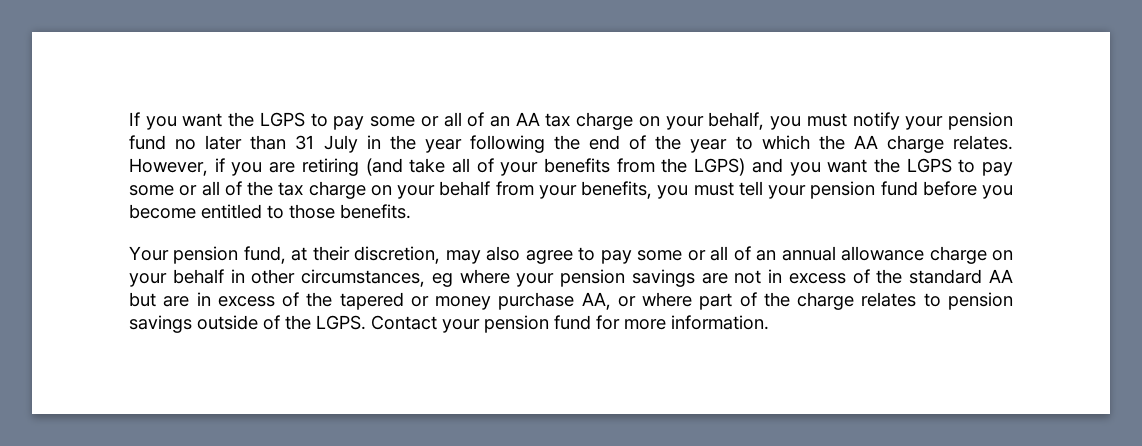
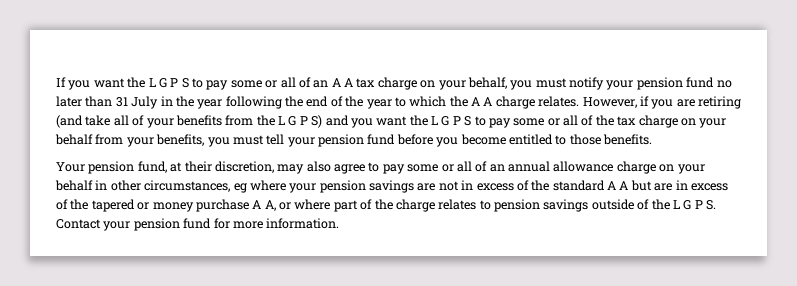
[259,112,540,130] LGPS to pay some or all of an AA -> [148,77,353,90] L G P S to pay some or all of an A A
[853,135,878,149] AA -> [471,97,493,106] A A
[694,158,952,176] LGPS) and you want the LGPS -> [278,115,472,128] L G P S) and you want the L G P S
[988,269,1013,283] AA -> [607,181,629,190] A A
[581,292,611,310] AA, -> [252,200,276,211] A A,
[316,315,366,330] LGPS. -> [672,200,716,210] L G P S.

